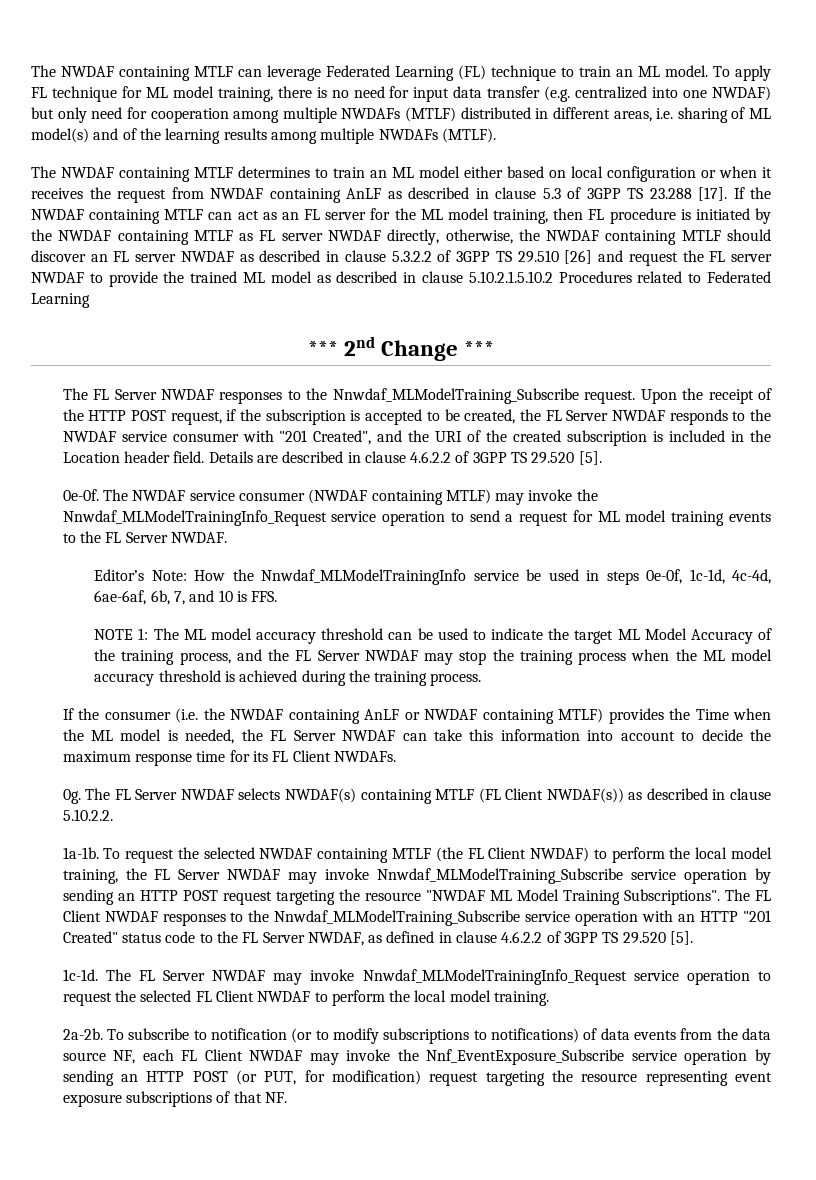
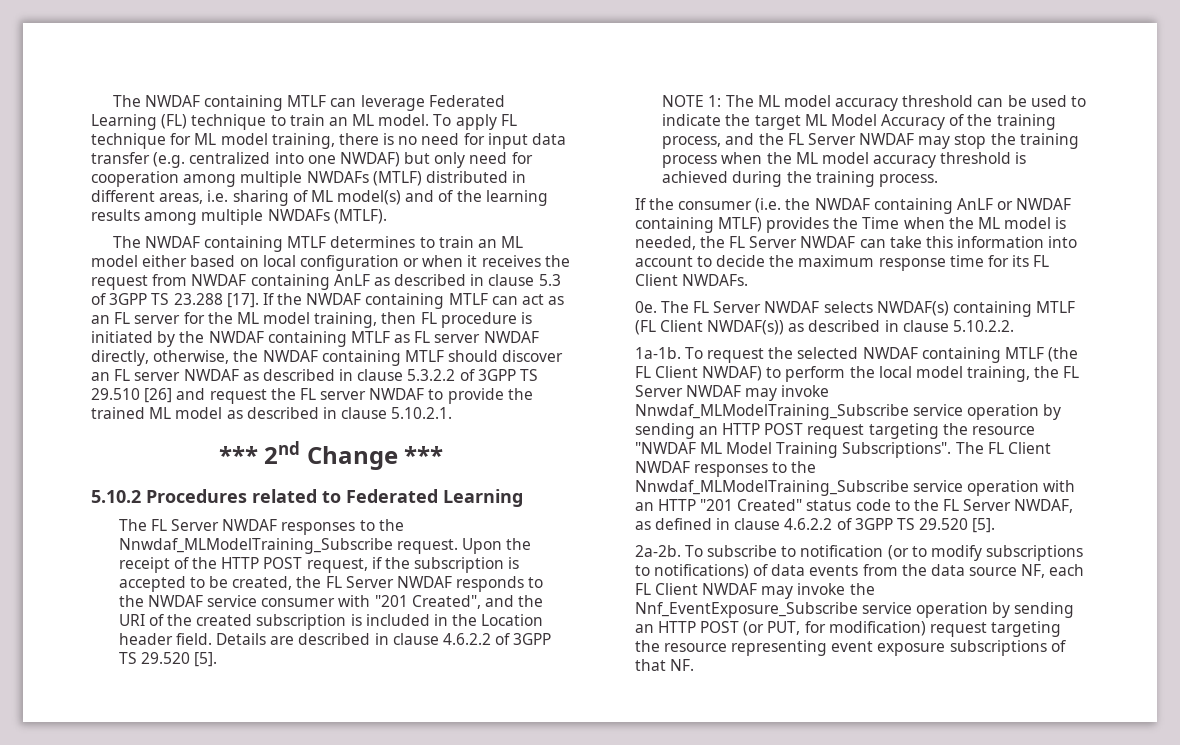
[468,271,553,283] 5.10.2.1.5.10.2 -> [391,407,453,419] [218,441,444,470] [91,490,141,503] 5.10.2.1. // *** 2nd Change *** // 5.10.2
[307,336,495,361] // *** 2nd Change *** -> (523, 498) none
[62,489,598,505] [62,510,771,526] [62,531,227,543] [94,569,772,585] [94,590,278,605] // 0e-0f. The NWDAF service consumer (NWDAF containing MTLF) may invoke the Nnwdaf_MLModelTrainingInfo_Request service operation to send a request for ML model training events to the FL Server NWDAF. // Editor’s Note: How the Nnwdaf_MLModelTrainingInfo service be used in steps 0e-0f, 1c-1d, 4c-4d, 6ae-6af, 6b, 7, and 10 is FFS. -> (217, 659) none
[62,789,81,804] 0g. -> [634,301,657,313] 0e.
[62,969,771,985] [62,990,550,1006] // 1c-1d. The FL Server NWDAF may invoke Nnwdaf_MLModelTrainingInfo_Request service operation to request the selected FL Client NWDAF to perform the local model training. -> (996, 525) none

